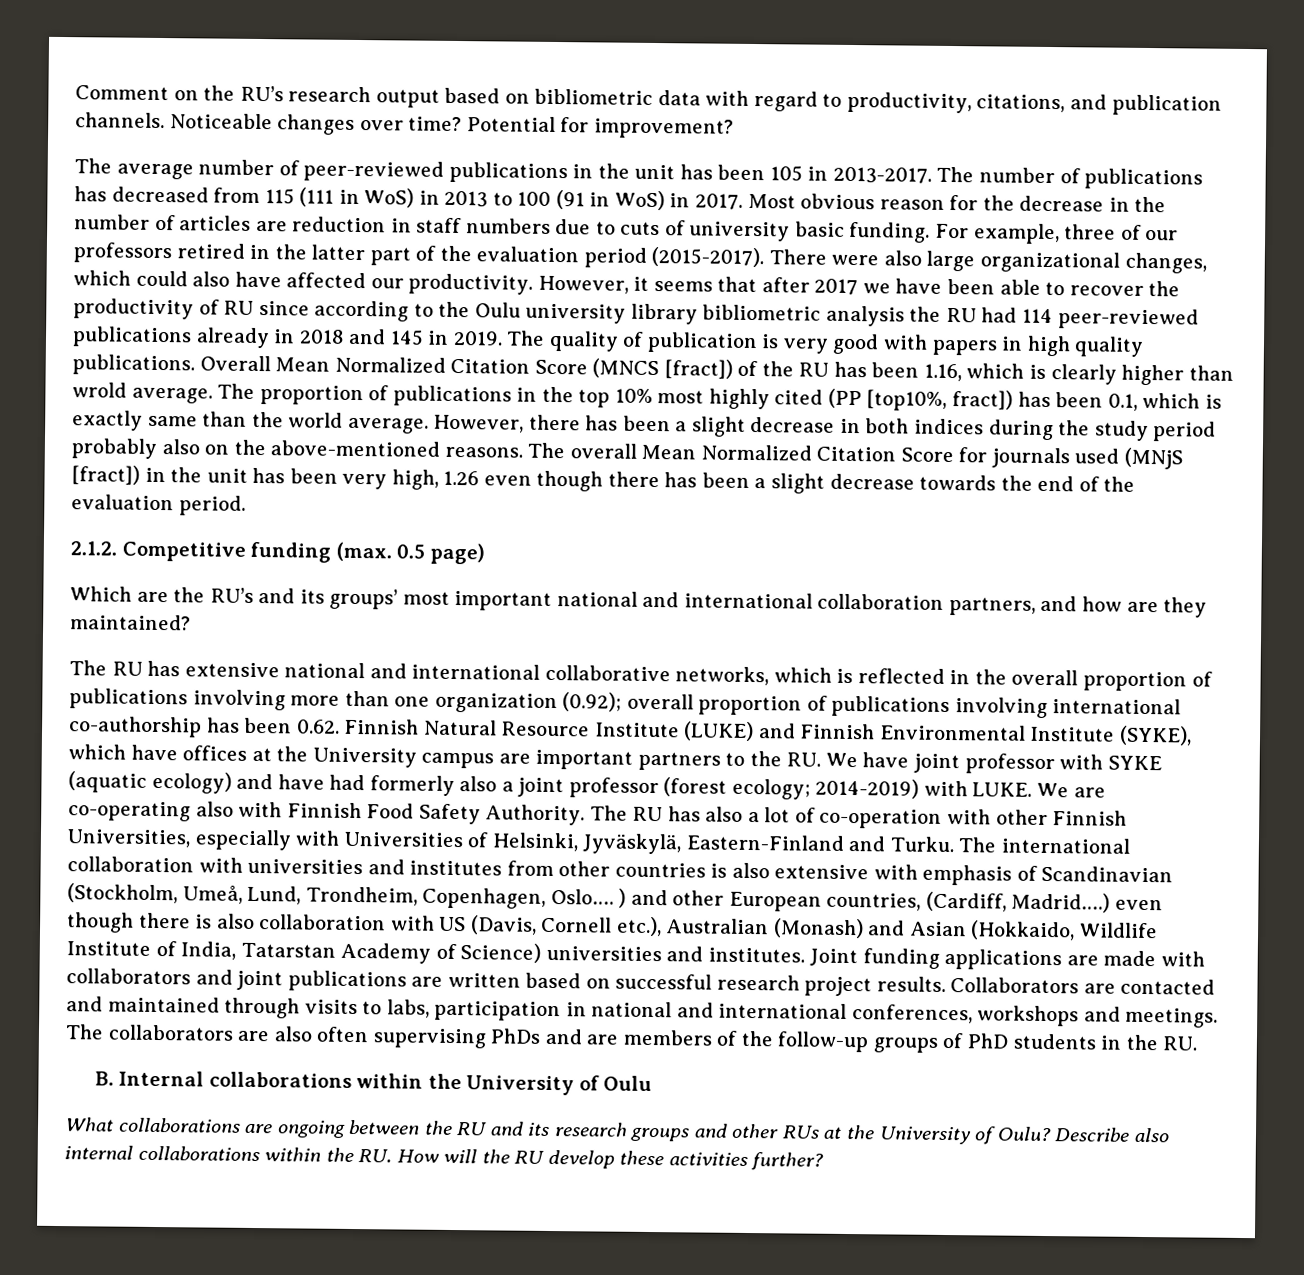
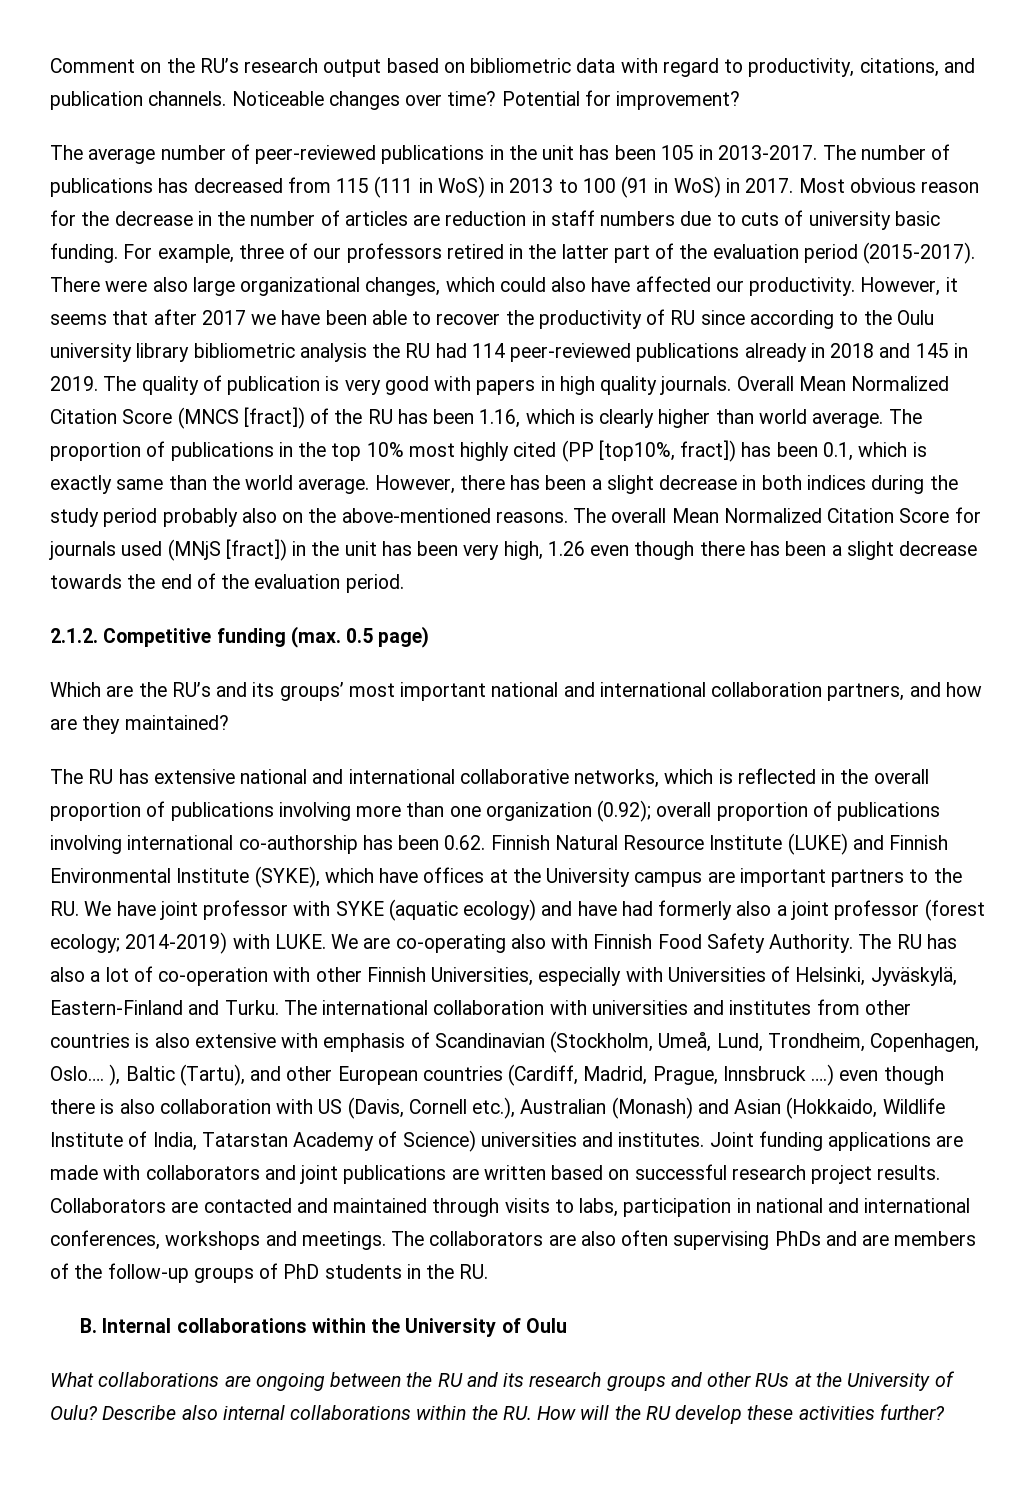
[72,354,195,376] publications. -> [660,376,732,395] journals.
[72,382,127,398] wrold -> [758,409,807,424] world
[618,888,1111,913] ) and other European countries, (Cardiff, Madrid….) -> [109,1064,835,1086] ), Baltic (Tartu), and other European countries (Cardiff, Madrid, Prague, Innsbruck ….)

